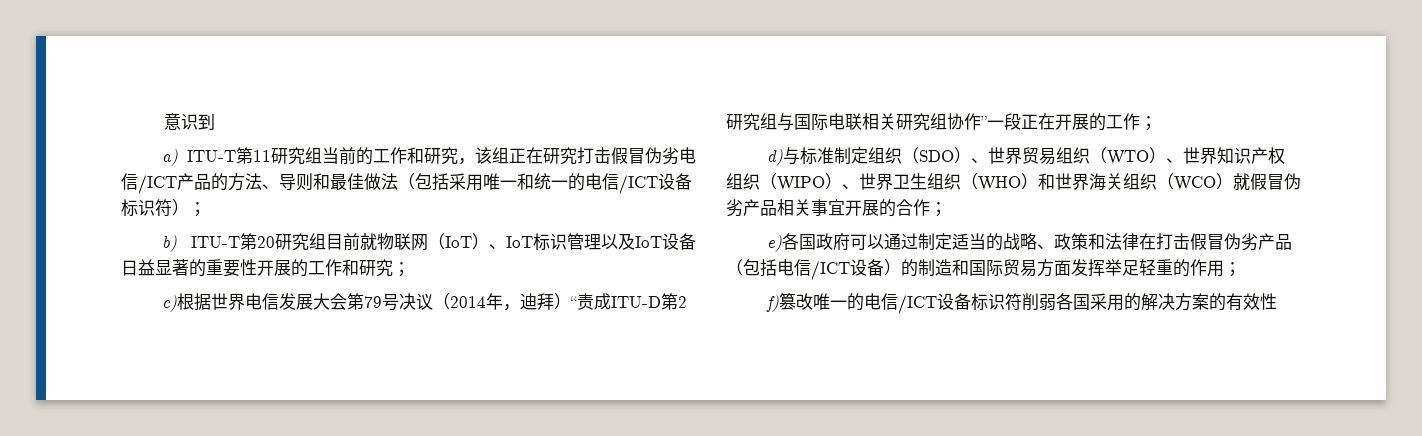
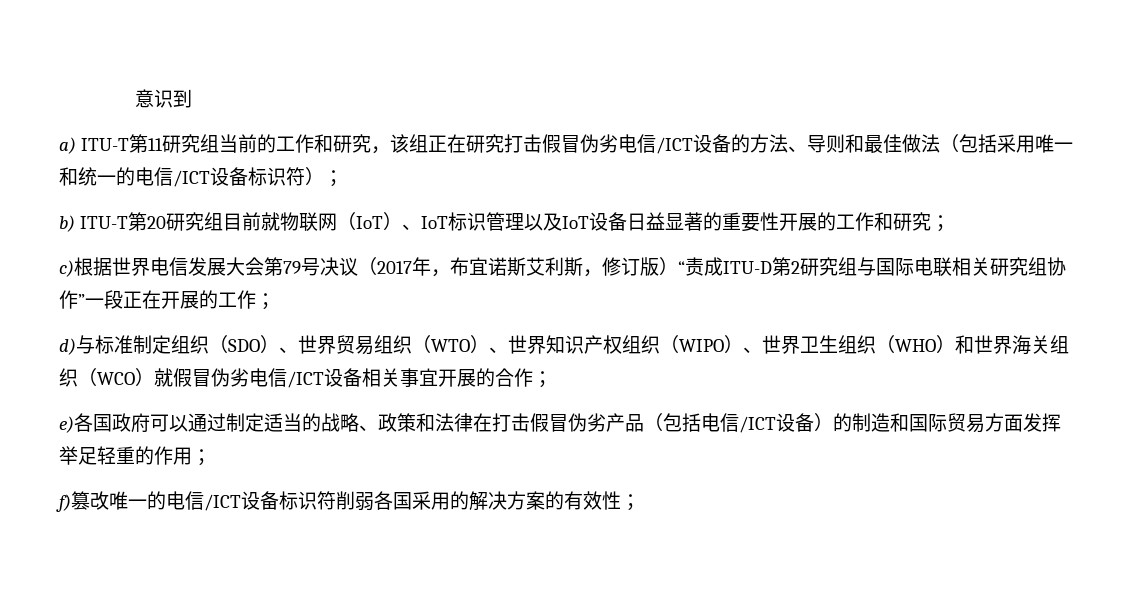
[177,173,211,190] 产品 -> [693,134,732,153] 设备
[449,293,554,311] 2014年，迪拜 -> [377,257,659,277] 2017年，布宜诺斯艾利斯，修订版
[743,199,777,216] 产品 -> [249,368,362,388] 电信/ICT设备
(1277, 301) none -> [621,494,640,511] ；

